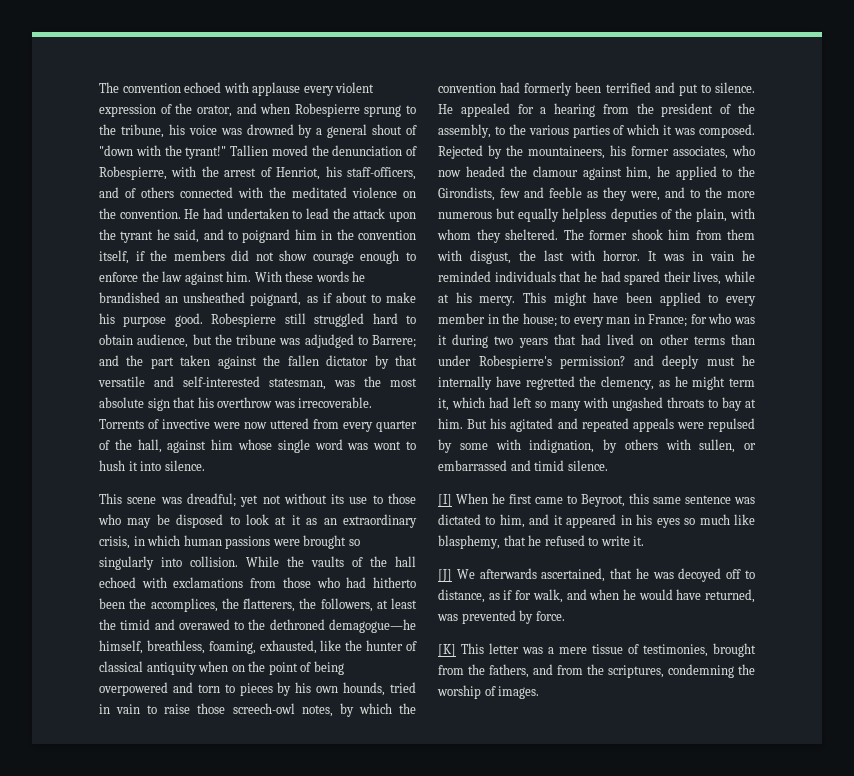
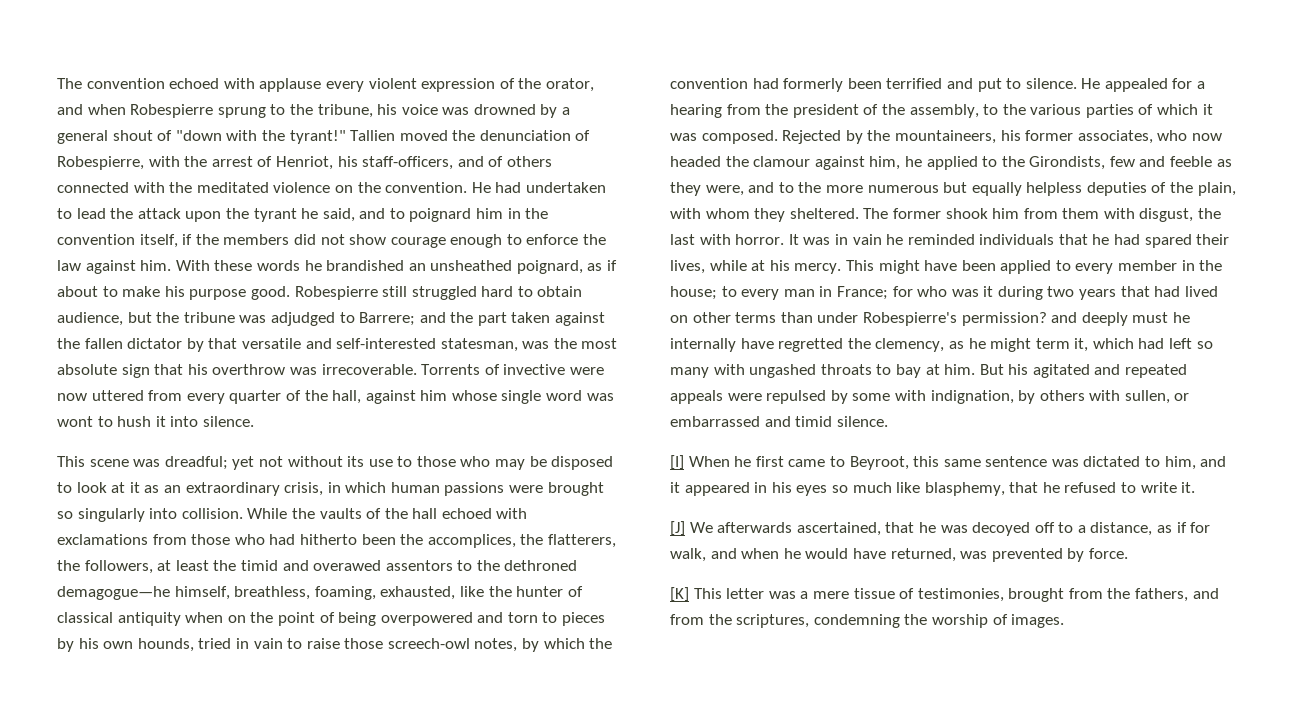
(230, 624) none -> [385,560,453,571] assentors
(755, 574) none -> [1077,525,1086,533] a

